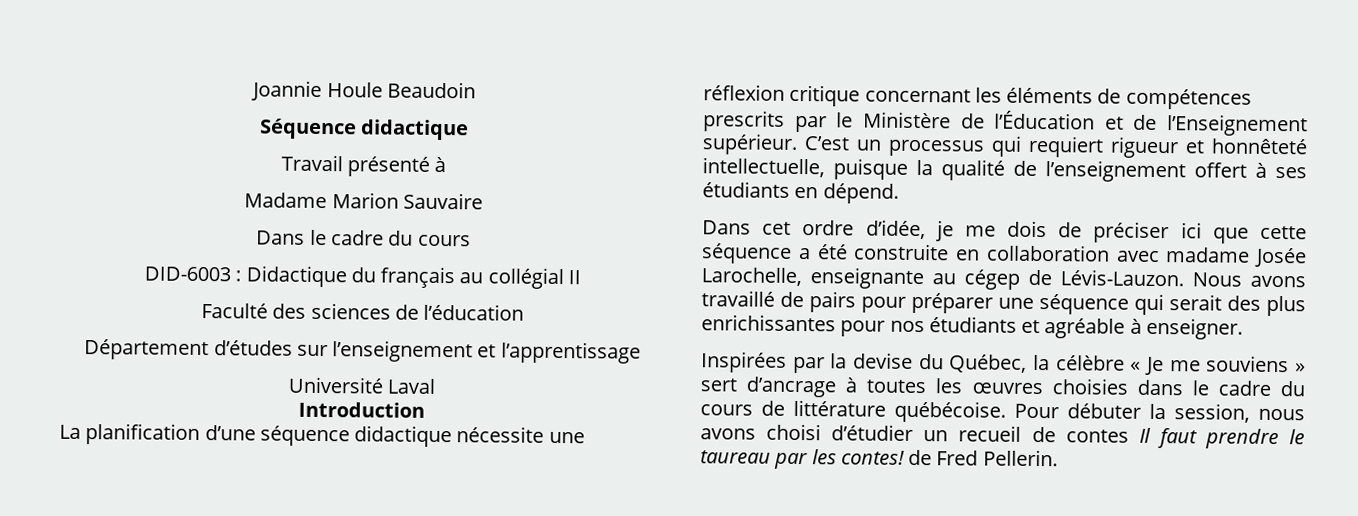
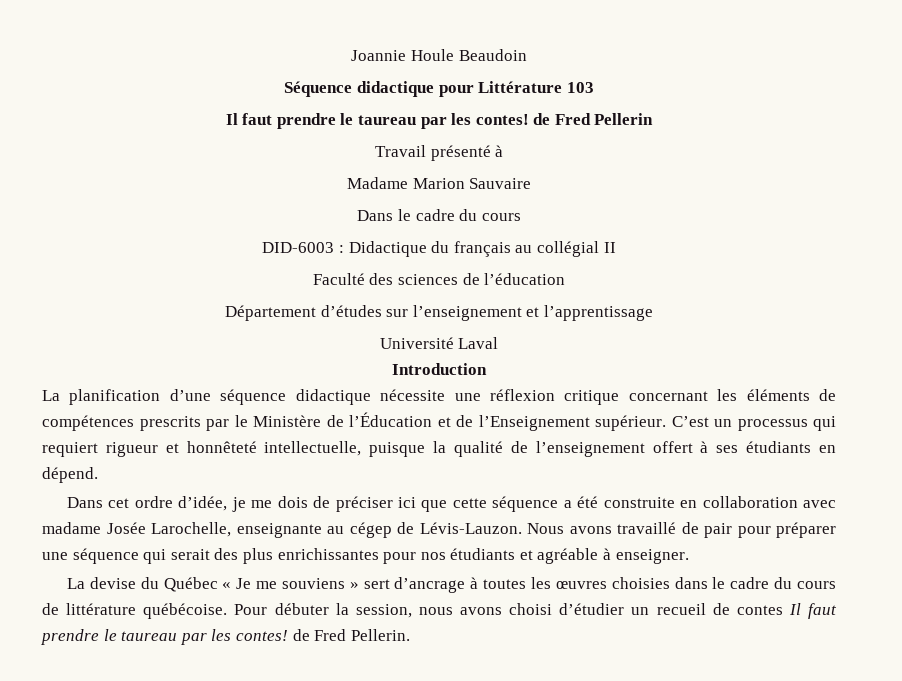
(470, 130) none -> [438,81,594,97] [225,113,654,129] pour Littérature 103 // Il faut prendre le taureau par les contes! de Fred Pellerin
[809,291,856,313] pairs -> [704,523,732,538] pair
[701,351,1125,374] Inspirées par la devise du Québec, la célèbre -> [66,577,218,592] La devise du Québec

